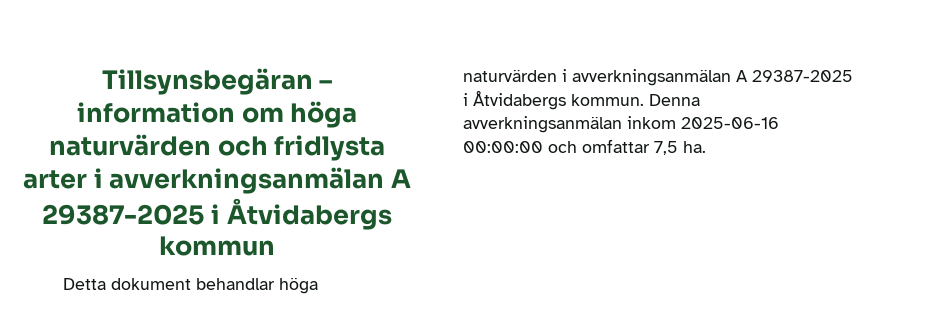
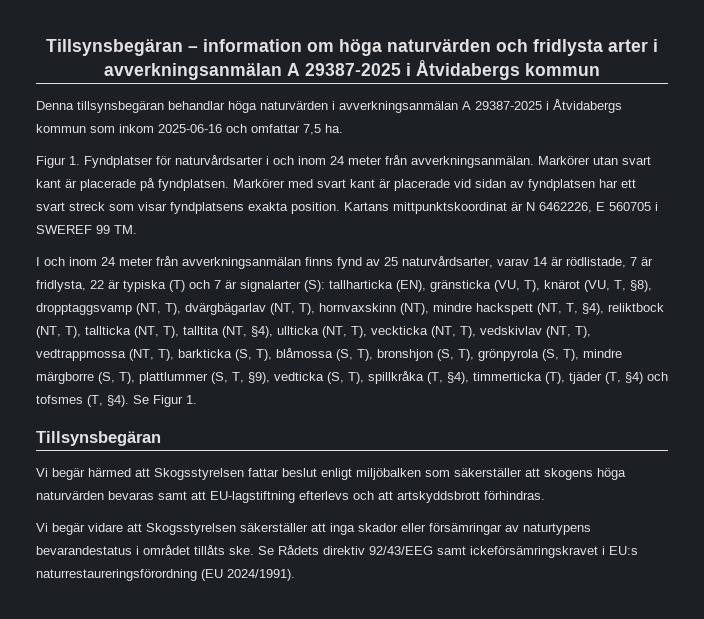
[63,278,192,290] Detta dokument -> [36,101,164,113] Denna tillsynsbegäran
[571,94,700,106] [463,116,622,133] kommun. Denna avverkningsanmälan -> [36,124,115,133] kommun som
[463,141,543,153] 00:00:00 -> (222, 128) none
(706, 147) none -> [36,155,651,168] [36,178,636,191] [36,202,658,214] [36,225,137,234] [36,256,653,269] [36,280,652,292] [36,303,664,315] [36,326,591,338] [36,348,622,361] [36,371,668,384] [36,395,197,407] [36,431,161,446] [36,468,626,480] [36,491,545,503] [36,523,591,535] [36,545,638,558] [36,569,295,581] // Figur 1. Fyndplatser för naturvårdsarter i och inom 24 meter från avverkningsanmälan. Markörer utan svart kant är placerade på fyndplatsen. Markörer med svart kant är placerade vid sidan av fyndplatsen har ett svart streck som visar fyndplatsens exakta position. Kartans mittpunktskoordinat är N 6462226, E 560705 i SWEREF 99 TM. // I och inom 24 meter från avverkningsanmälan finns fynd av 25 naturvårdsarter, varav 14 är rödlistade, 7 är fridlysta, 22 är typiska (T) och 7 är signalarter (S): tallharticka (EN), gränsticka (VU, T), knärot (VU, T, §8), dropptaggsvamp (NT, T), dvärgbägarlav (NT, T), hornvaxskinn (NT), mindre hackspett (NT, T, §4), reliktbock (NT, T), tallticka (NT, T), talltita (NT, §4), ullticka (NT, T), veckticka (NT, T), vedskivlav (NT, T), vedtrappmossa (NT, T), barkticka (S, T), blåmossa (S, T), bronshjon (S, T), grönpyrola (S, T), mindre märgborre (S, T), plattlummer (S, T, §9), vedticka (S, T), spillkråka (T, §4), timmerticka (T), tjäder (T, §4) och tofsmes (T, §4). Se Figur 1. // Tillsynsbegäran // Vi begär härmed att Skogsstyrelsen fattar beslut enligt miljöbalken som säkerställer att skogens höga naturvärden bevaras samt att EU-lagstiftning efterlevs och att artskyddsbrott förhindras. // Vi begär vidare att Skogsstyrelsen säkerställer att inga skador eller försämringar av naturtypens bevarandestatus i området tillåts ske. Se Rådets direktiv 92/43/EEG samt ickeförsämringskravet i EU:s naturrestaureringsförordning (EU 2024/1991).

